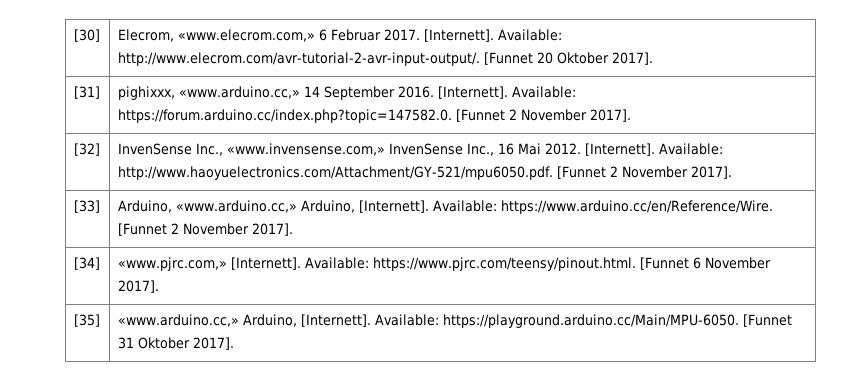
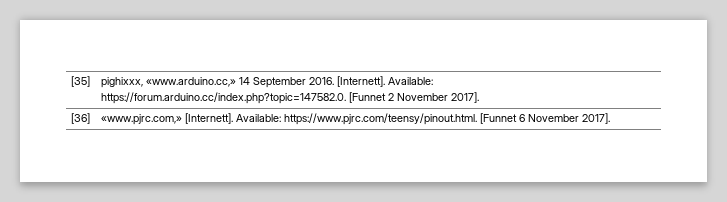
[73,29,100,42] [117,29,562,42] [117,52,653,66] [73,86,100,99] [30] | Elecrom, «www.elecrom.com,» 6 Februar 2017. [Internett]. Available: http://www.elecrom.com/avr-tutorial-2-avr-input-output/. [Funnet 20 Oktober 2017]. // [31] -> [71,76,91,87] [35]
[73,143,100,156] [117,143,723,156] [117,166,732,180] [73,200,100,213] [117,200,773,214] [117,223,293,236] [73,257,100,270] [32] | InvenSense Inc., «www.invensense.com,» InvenSense Inc., 16 Mai 2012. [Internett]. Available: http://www.haoyuelectronics.com/Attachment/GY-521/mpu6050.pdf. [Funnet 2 November 2017]. // [33] | Arduino, «www.arduino.cc,» Arduino, [Internett]. Available: https://www.arduino.cc/en/Reference/Wire. [Funnet 2 November 2017]. // [34] -> [71,113,91,124] [36]
[73,314,100,327] [117,314,792,328] [117,337,234,350] // [35] | «www.arduino.cc,» Arduino, [Internett]. Available: https://playground.arduino.cc/Main/MPU-6050. [Funnet 31 Oktober 2017]. -> (611, 118) none

